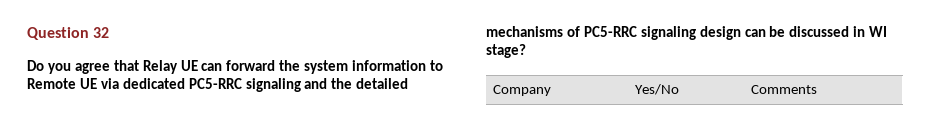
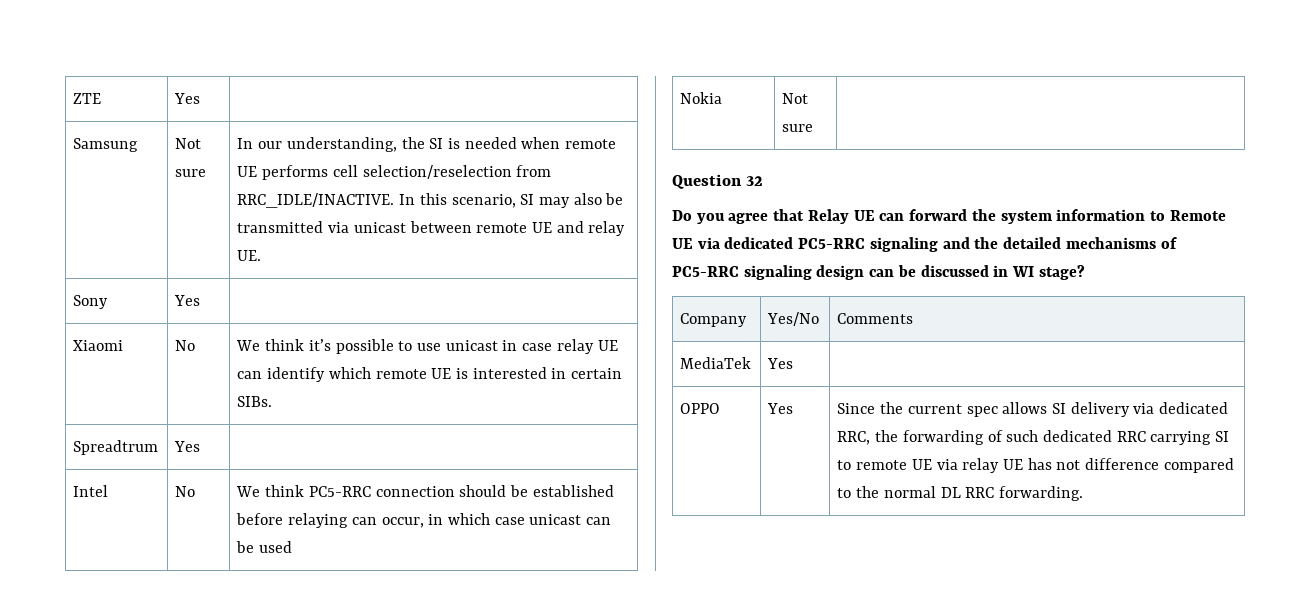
(27, 33) none -> [73,93,102,104] [174,93,201,104] [73,138,139,152] [175,138,202,149] [175,169,207,177] [237,137,617,152] [237,165,552,180] [237,193,624,208] [237,221,626,236] [237,250,262,261] [73,295,109,309] [174,295,201,306] [73,340,124,351] [175,340,196,351] [236,339,618,354] [237,367,623,382] [237,396,273,407] [73,440,159,455] [174,441,201,452] [73,485,109,497] [175,486,196,497] [236,485,614,497] [236,513,612,528] [236,541,293,553] [680,92,723,104] [782,93,809,104] [782,124,814,132] ZTE | Yes | // Samsung | Not sure | In our understanding, the SI is needed when remote UE performs cell selection/reselection from RRC_IDLE/INACTIVE. In this scenario, SI may also be transmitted via unicast between remote UE and relay UE. // Sony | Yes | // Xiaomi | No | We think it’s possible to use unicast in case relay UE can identify which remote UE is interested in certain SIBs. // Spreadtrum | Yes | // Intel | No | We think PC5-RRC connection should be established before relaying can occur, in which case unicast can be used // Nokia | Not sure | //
(818, 89) none -> [680,357,752,369] [767,358,794,369] [680,403,721,414] [767,403,794,414] [837,402,1229,417] [837,430,1230,445] [837,458,1234,473] [837,486,1084,501] // MediaTek | Yes | // OPPO | Yes | Since the current spec allows SI delivery via dedicated RRC, the forwarding of such dedicated RRC carrying SI to remote UE via relay UE has not difference compared to the normal DL RRC forwarding.

